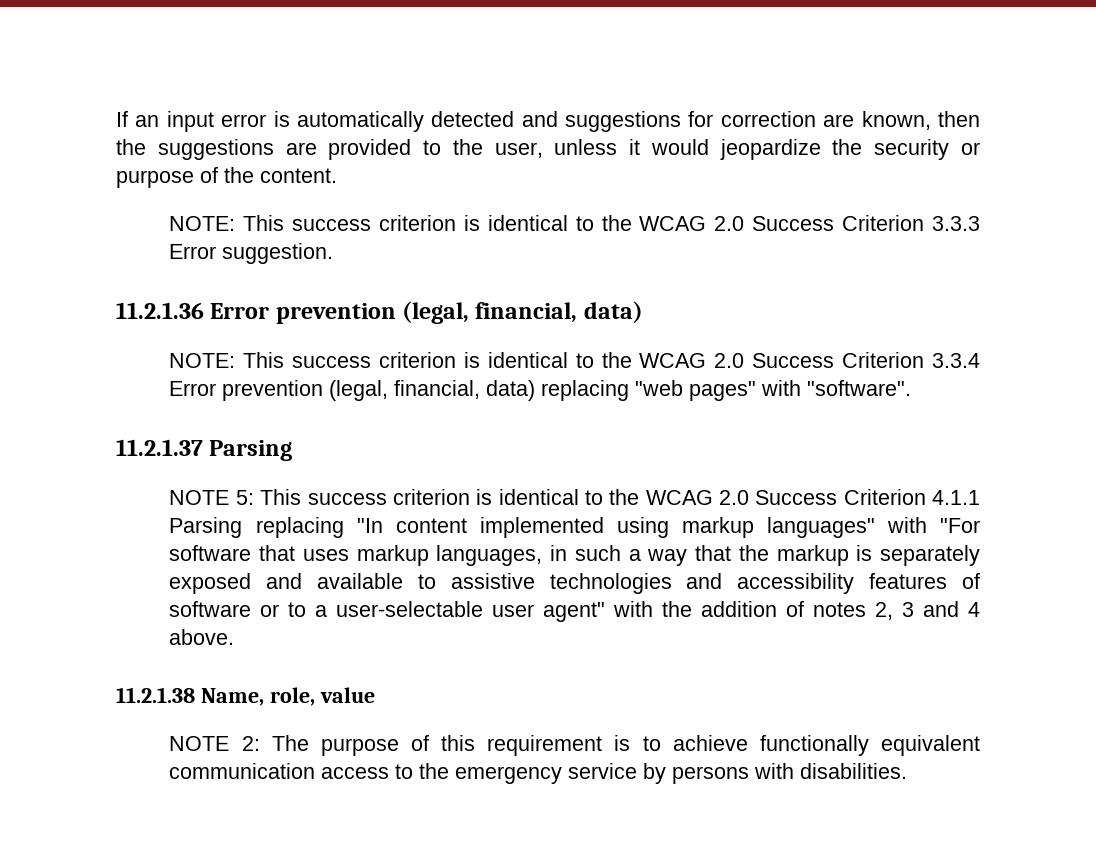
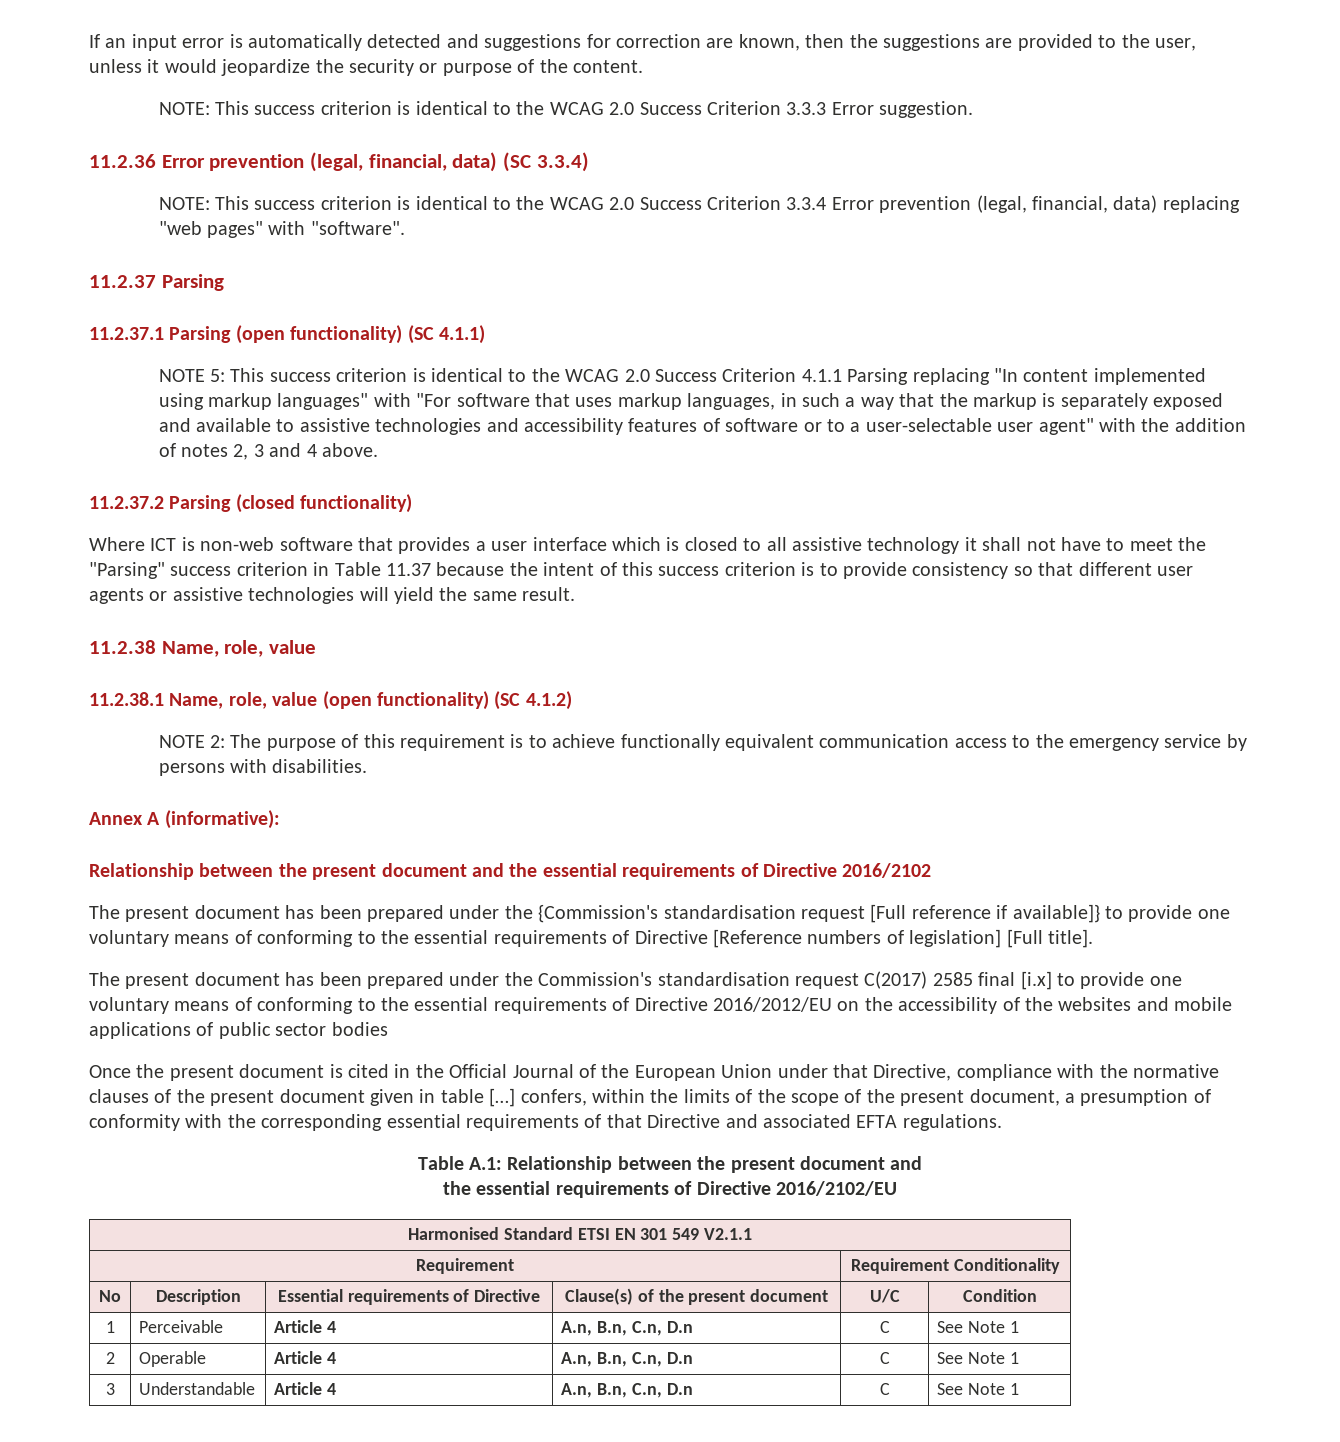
[116,301,643,324] 11.2.1.36 Error prevention (legal, financial, data) -> [89,152,589,172] 11.2.36 Error prevention (legal, financial, data) (SC 3.3.4)
[116,439,293,461] 11.2.1.37 Parsing -> [89,274,224,291] [89,325,485,344] 11.2.37 Parsing // 11.2.37.1 Parsing (open functionality) (SC 4.1.1)
[116,687,375,706] 11.2.1.38 Name, role, value -> [89,494,413,513] [89,537,1207,554] [89,562,1193,579] [89,587,576,604] [89,640,317,657] [89,691,572,710] 11.2.37.2 Parsing (closed functionality) // Where ICT is non-web software that provides a user interface which is closed to all assistive technology it shall not have to meet the "Parsing" success criterion in Table 11.37 because the intent of this success criterion is to provide consistency so that different user agents or assistive technologies will yield the same result. // 11.2.38 Name, role, value // 11.2.38.1 Name, role, value (open functionality) (SC 4.1.2)
(908, 771) none -> [89,810,280,829] [89,863,932,880] [89,904,1230,923] [89,929,1093,948] [89,971,1182,990] [89,997,1233,1014] [89,1022,388,1039] [89,1064,1219,1081] [89,1088,1211,1107] [89,1114,1002,1131] [417,1156,923,1173] [443,1181,897,1198] [407,1227,753,1240] [416,1258,514,1274] [851,1258,1060,1274] [99,1290,121,1302] [155,1289,241,1305] [277,1289,541,1305] [564,1288,829,1305] [869,1289,900,1303] [962,1289,1037,1302] [105,1321,115,1333] [139,1320,224,1333] [274,1320,337,1333] [561,1321,693,1336] [879,1321,890,1333] [937,1321,1019,1333] [105,1352,115,1364] [139,1351,207,1367] [274,1351,337,1364] [561,1352,693,1367] [879,1352,890,1364] [937,1352,1019,1364] [105,1383,115,1395] [139,1382,256,1395] [274,1382,337,1395] [561,1383,693,1398] [879,1383,890,1395] [937,1383,1019,1395] // Annex A (informative): // Relationship between the present document and the essential requirements of Directive 2016/2102 // The present document has been prepared under the {Commission's standardisation request [Full reference if available]} to provide one voluntary means of conforming to the essential requirements of Directive [Reference numbers of legislation] [Full title]. // The present document has been prepared under the Commission's standardisation request C(2017) 2585 final [i.x] to provide one voluntary means of conforming to the essential requirements of Directive 2016/2012/EU on the accessibility of the websites and mobile applications of public sector bodies // Once the present document is cited in the Official Journal of the European Union under that Directive, compliance with the normative clauses of the present document given in table […] confers, within the limits of the scope of the present document, a presumption of conformity with the corresponding essential requirements of that Directive and associated EFTA regulations. // Table A.1: Relationship between the present document and // the essential requirements of Directive 2016/2102/EU // Harmonised Standard ETSI EN 301 549 V2.1.1 // Requirement | Requirement Conditionality // No | Description | Essential requirements of Directive | Clause(s) of the present document | U/C | Condition // 1 | Perceivable | Article 4 | A.n, B.n, C.n, D.n | C | See Note 1 // 2 | Operable | Article 4 | A.n, B.n, C.n, D.n | C | See Note 1 // 3 | Understandable | Article 4 | A.n, B.n, C.n, D.n | C | See Note 1

